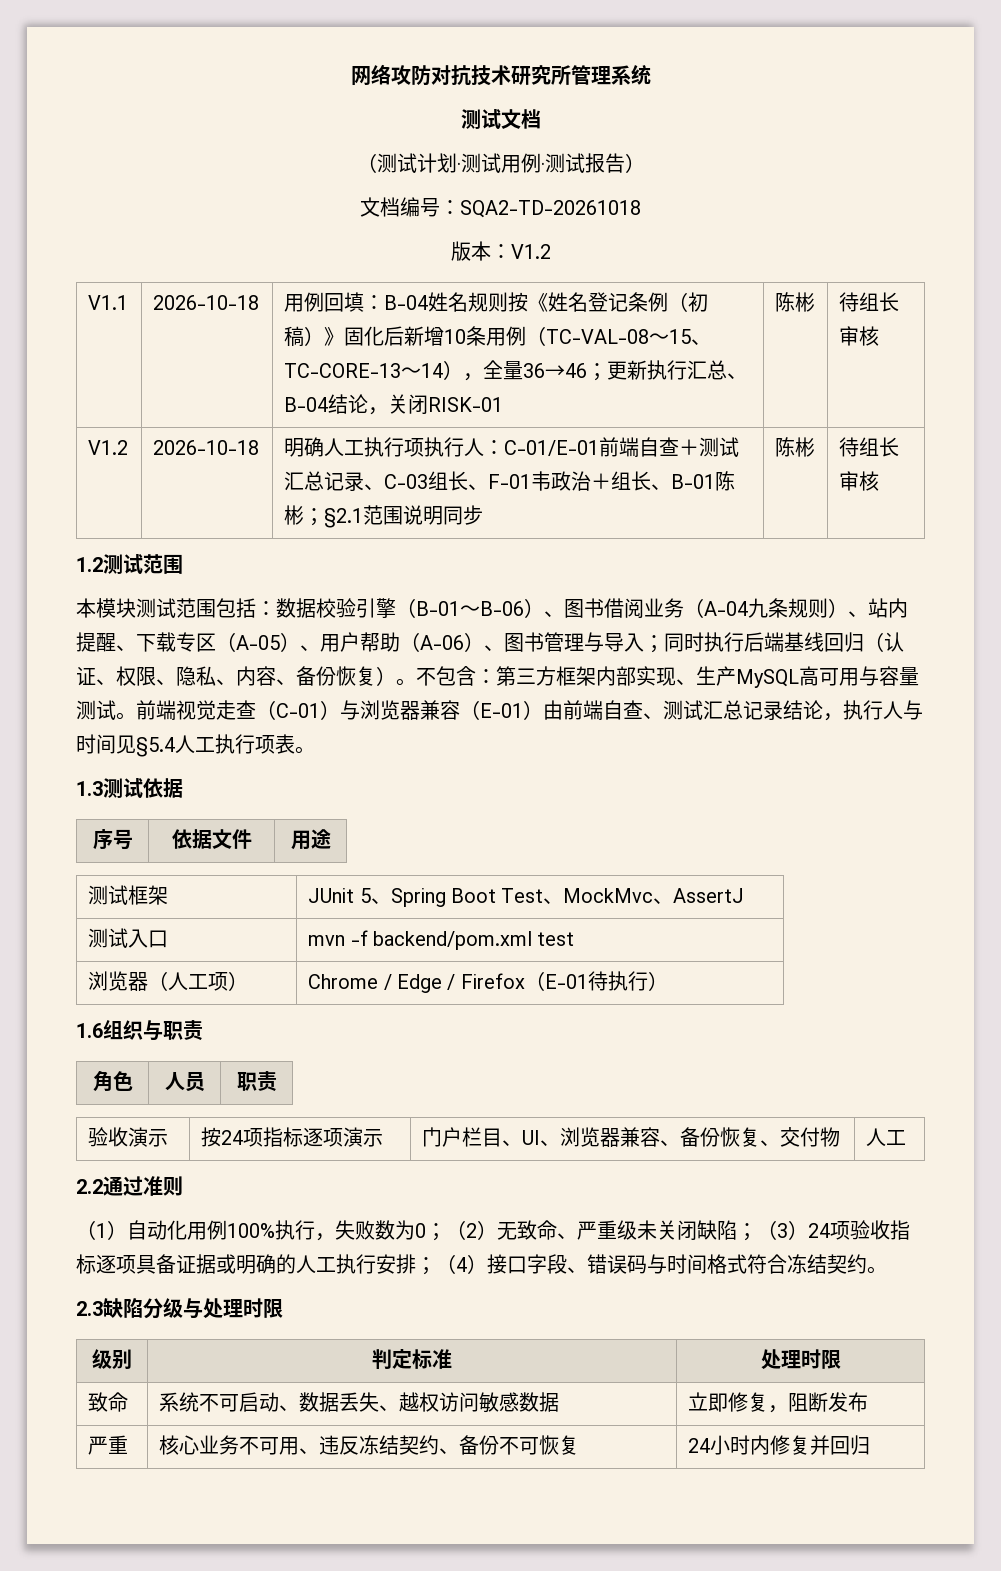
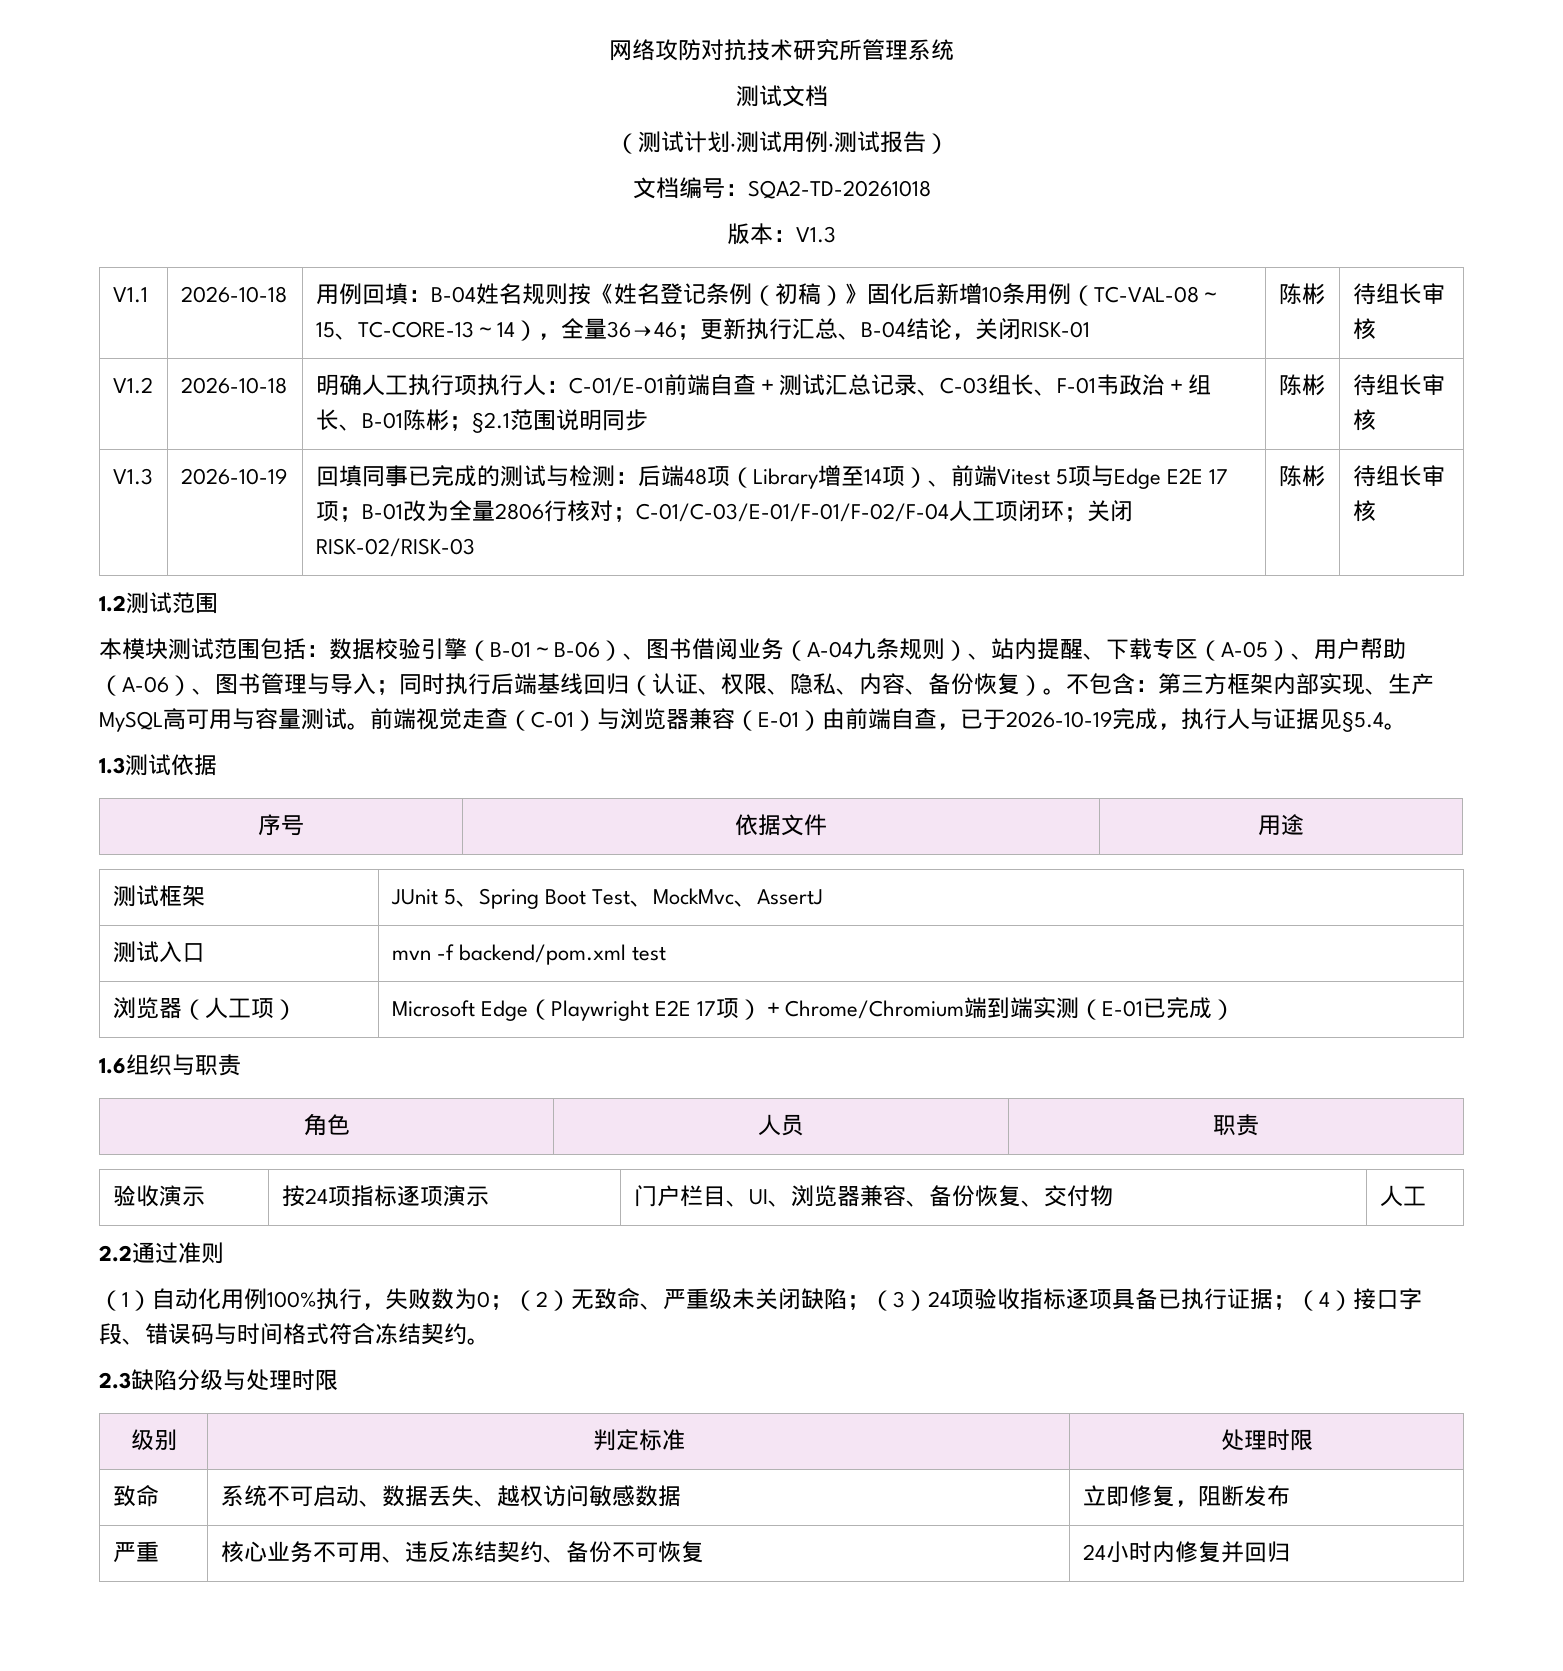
[510,244,551,259] V1.2 -> [796,226,836,243] V1.3
(880, 481) none -> [112,468,153,485] [180,468,287,485] [315,465,1228,489] [315,500,1133,522] [315,538,475,557] [1278,465,1325,487] [1352,465,1445,487] [1352,500,1376,522] // V1.3 | 2026-10-19 | 回填同事已完成的测试与检测：后端48项（Library增至14项）、前端Vitest 5项与Edge E2E 17项；B-01改为全量2806行核对；C-01/C-03/E-01/F-01/F-02/F-04人工项闭环；关闭RISK-02/RISK-03 | 陈彬 | 待组长审核
[643,700,923,721] [76,734,295,757] 、测试汇总记录结论，执行人与时间见§5.4人工执行项表 -> [937,708,1384,732] ，已于2026-10-19完成，执行人与证据见§5.4
[308,971,648,993] Chrome / Edge / Firefox（E-01待执行 -> [391,997,1212,1021] Microsoft Edge（Playwright E2E 17项）＋Chrome/Chromium端到端实测（E-01已完成
[176,1254,416,1274] 证据或明确的人工执行安排 -> [1158,1288,1273,1310] 已执行证据

